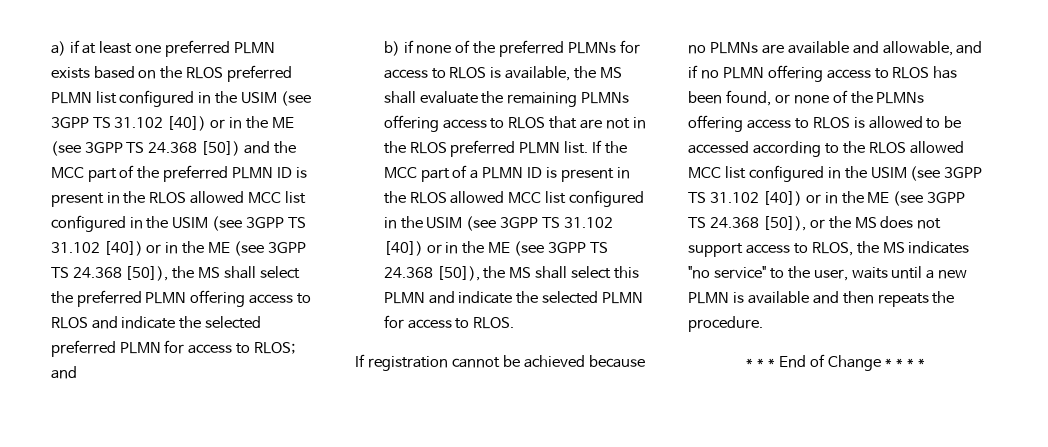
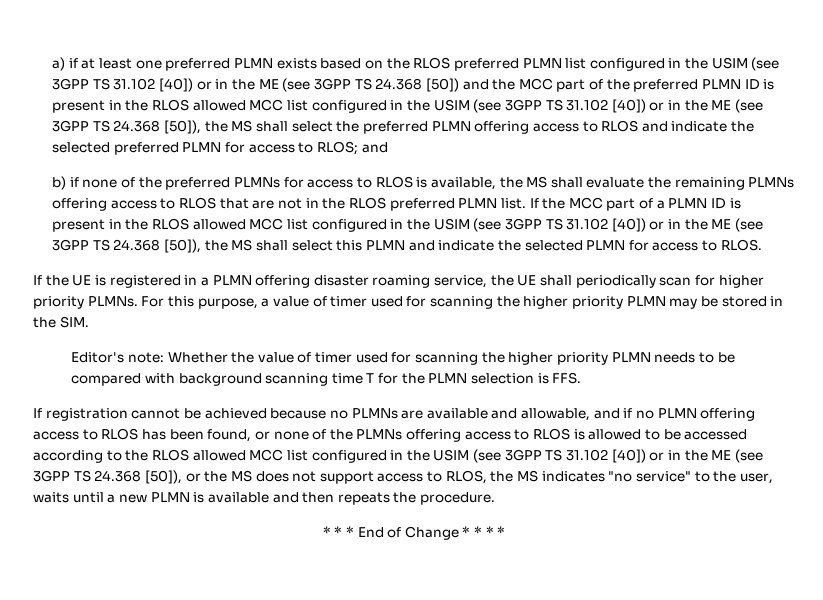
(515, 323) none -> [33,275,764,288] [33,296,784,309] [33,316,89,328] [71,352,735,365] [71,372,582,386] // If the UE is registered in a PLMN offering disaster roaming service, the UE shall periodically scan for higher priority PLMNs. For this purpose, a value of timer used for scanning the higher priority PLMN may be stored in the SIM. // Editor's note: Whether the value of timer used for scanning the higher priority PLMN needs to be compared with background scanning time T for the PLMN selection is FFS.

